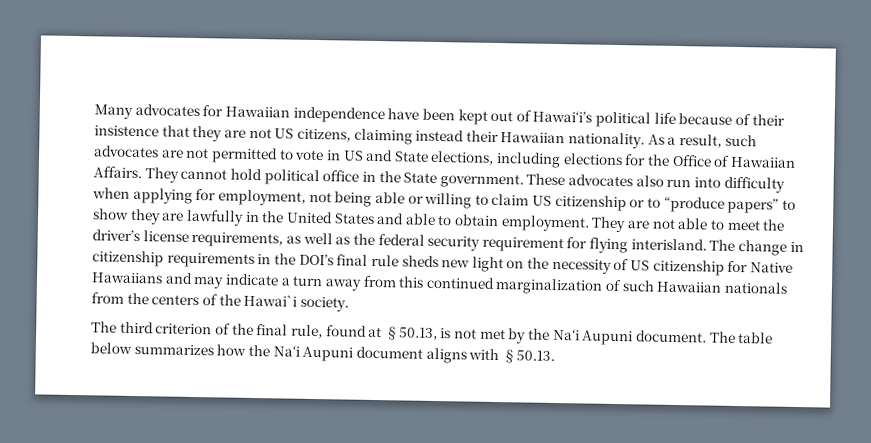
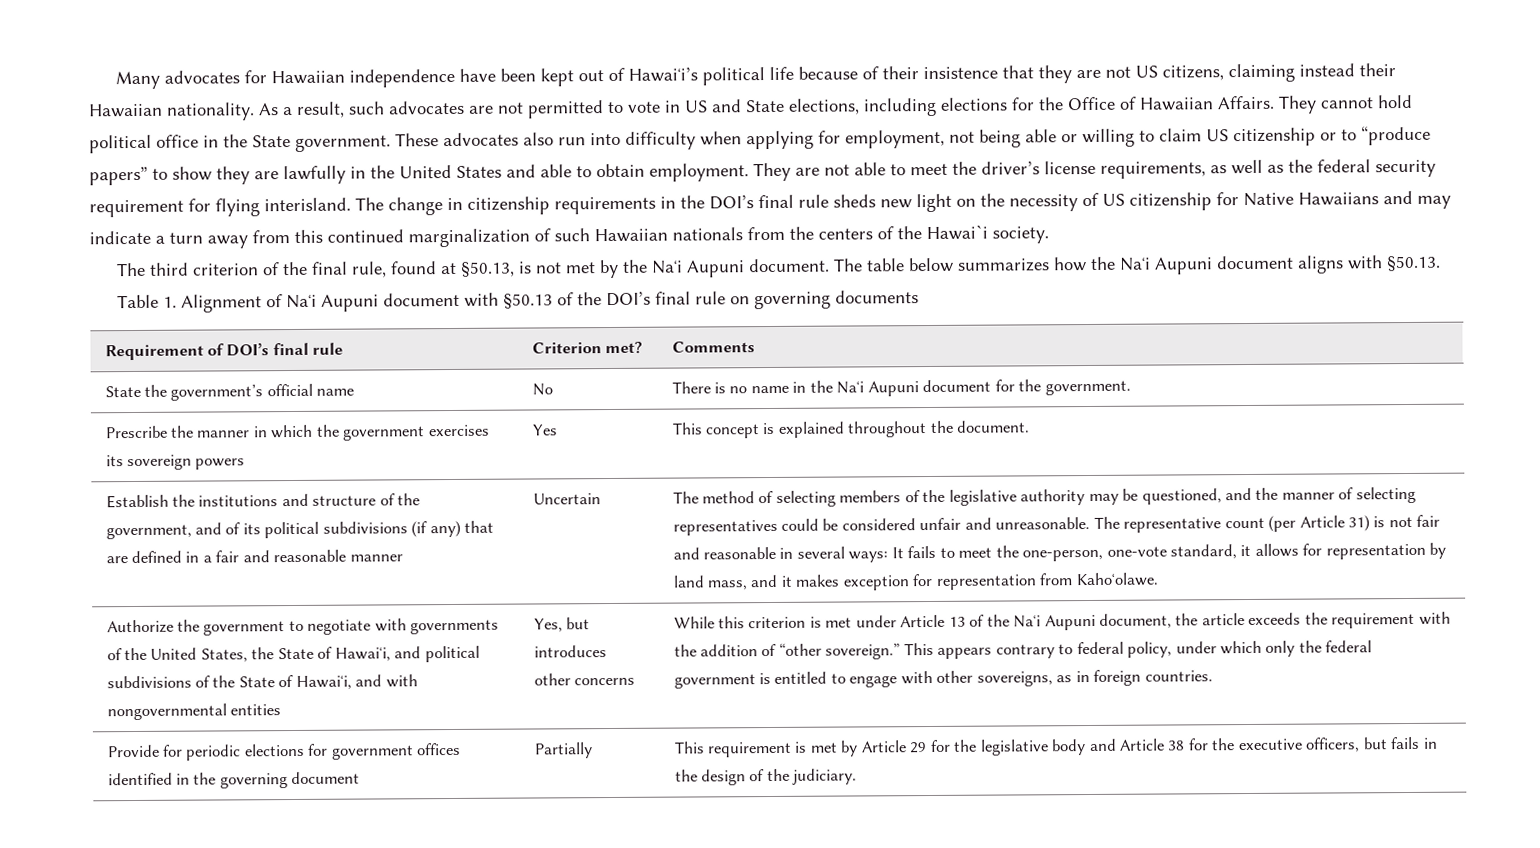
(555, 356) none -> [116,290,919,313] [104,342,344,361] [531,341,643,355] [671,341,755,353] [104,383,355,401] [531,383,553,396] [671,379,1131,397] [105,424,490,441] [105,454,246,471] [531,424,558,436] [671,420,1031,439] [105,493,421,509] [105,520,495,540] [105,549,403,564] [532,493,601,505] [672,486,1416,507] [672,514,1441,536] [672,542,1447,563] [672,572,1159,591] [106,618,500,636] [106,645,480,663] [106,674,418,690] [106,703,281,721] [533,617,590,633] [533,645,607,658] [533,673,635,686] [673,611,1451,631] [673,640,1373,660] [673,669,1213,689] [107,742,462,761] [107,771,361,789] [533,742,593,759] [673,736,1438,758] [674,768,858,786] // Table 1. Alignment of Naʻi Aupuni document with §50.13 of the DOI’s final rule on governing documents // Requirement of DOI’s final rule | Criterion met? | Comments // State the government’s official name | No | There is no name in the Naʻi Aupuni document for the government. // Prescribe the manner in which the government exercises its sovereign powers | Yes | This concept is explained throughout the document. // Establish the institutions and structure of the government, and of its political subdivisions (if any) that are defined in a fair and reasonable manner | Uncertain | The method of selecting members of the legislative authority may be questioned, and the manner of selecting representatives could be considered unfair and unreasonable. The representative count (per Article 31) is not fair and reasonable in several ways: It fails to meet the one-person, one-vote standard, it allows for representation by land mass, and it makes exception for representation from Kahoʻolawe. // Authorize the government to negotiate with governments of the United States, the State of Hawaiʻi, and political subdivisions of the State of Hawaiʻi, and with nongovernmental entities | Yes, but introduces other concerns | While this criterion is met under Article 13 of the Naʻi Aupuni document, the article exceeds the requirement with the addition of “other sovereign.” This appears contrary to federal policy, under which only the federal government is entitled to engage with other sovereigns, as in foreign countries. // Provide for periodic elections for government offices identified in the governing document | Partially | This requirement is met by Article 29 for the legislative body and Article 38 for the executive officers, but fails in the design of the judiciary.

